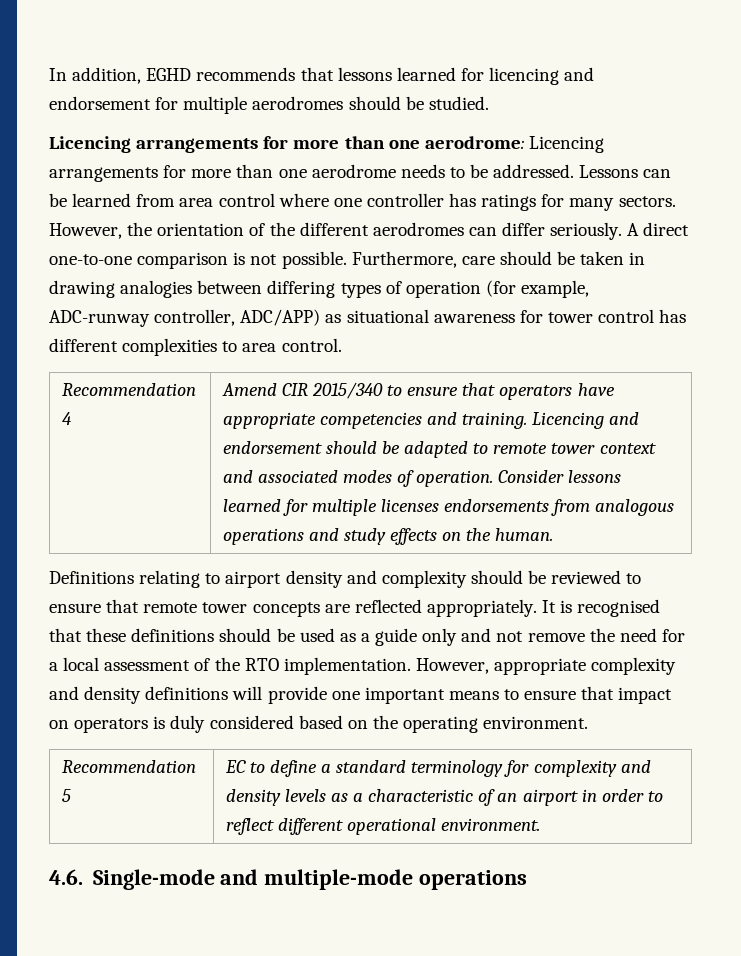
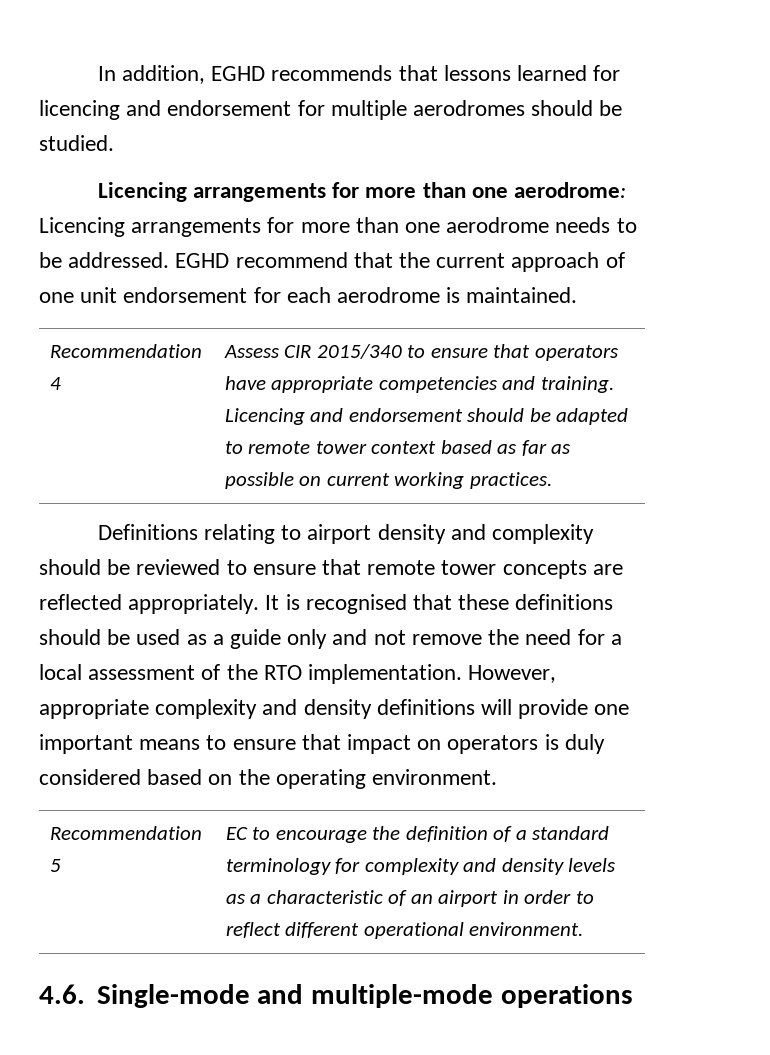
[579,165,672,178] [49,193,676,211] [49,222,690,240] [49,251,646,269] [49,280,590,298] [49,309,687,327] [49,338,342,356] Lessons can be learned from area control where one controller has ratings for many sectors. However, the orientation of the different aerodromes can differ seriously. A direct one-to-one comparison is not possible. Furthermore, care should be taken in drawing analogies between differing types of operation (for example, ADC-runway controller, ADC/APP) as situational awareness for tower control has different complexities to area control. -> [175,252,625,272] [39,287,578,303] EGHD recommend that the current approach of one unit endorsement for each aerodrome is maintained.
[221,383,277,396] Amend -> [223,345,279,358] Assess
[222,470,622,487] [222,499,675,516] [222,528,554,545] and associated modes of operation. Consider lessons learned for multiple licenses endorsements from analogous operations and study effects on the human. -> [440,440,571,456] [224,472,552,489] based as far as possible on current working practices.
[269,760,317,777] define -> [275,826,513,843] encourage the definition of

